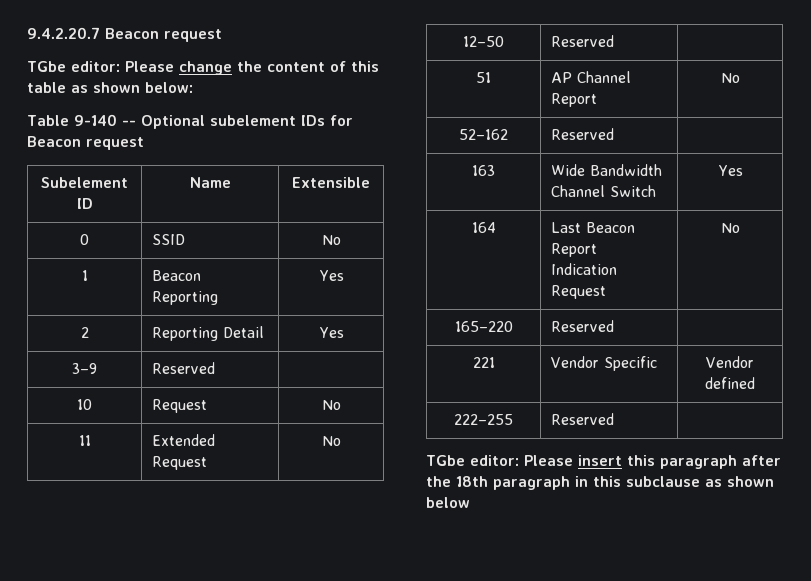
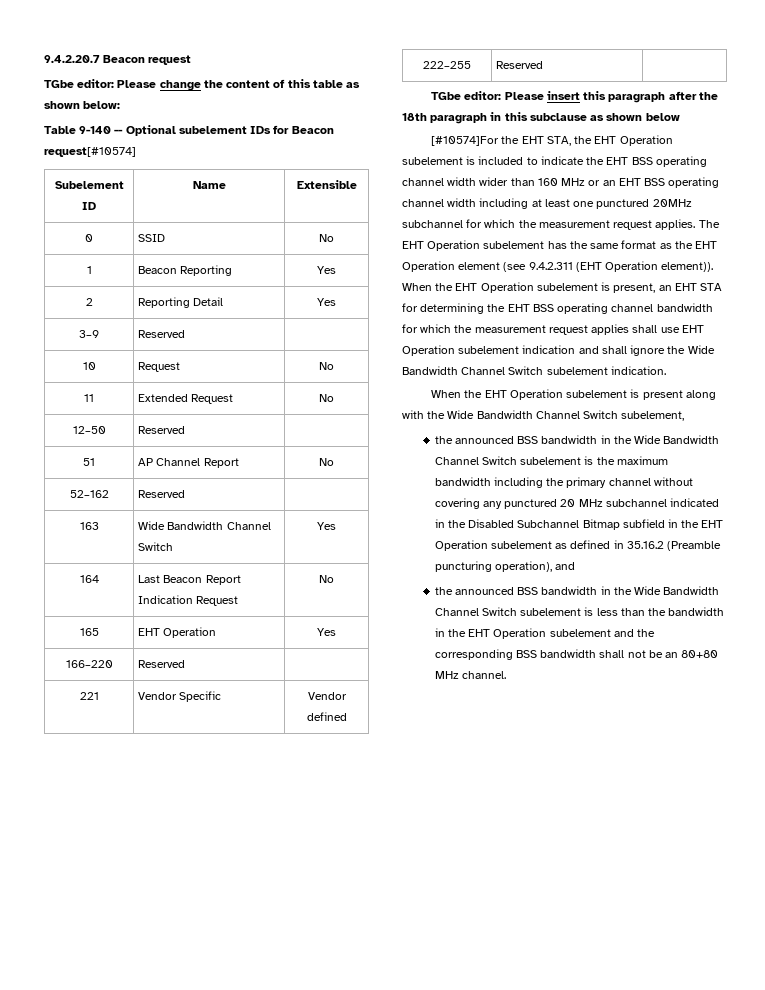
[86,137,144,150] request -> [44,147,136,157] request[#10574]
[454,321,513,332] 165–220 -> [79,628,99,636] [138,627,217,638] [317,628,336,636] [65,660,113,668] 165 | EHT Operation | Yes // 166–220
(470, 502) none -> [431,135,673,146] [402,156,707,167] [402,177,720,188] [402,198,692,209] [402,219,720,230] [402,240,718,251] [402,261,714,272] [402,282,723,293] [402,303,713,314] [402,324,704,335] [402,345,715,356] [402,366,666,375] [431,389,716,400] [402,410,685,421] [434,435,720,444] [434,456,668,465] [434,477,693,488] [434,498,720,509] [434,519,724,530] [434,540,722,551] [434,561,576,572] [434,586,720,595] [434,607,725,616] [434,628,656,639] [434,649,719,660] [434,671,506,679] // [#10574]For the EHT STA, the EHT Operation subelement is included to indicate the EHT BSS operating channel width wider than 160 MHz or an EHT BSS operating channel width including at least one punctured 20MHz subchannel for which the measurement request applies. The EHT Operation subelement has the same format as the EHT Operation element (see 9.4.2.311 (EHT Operation element)). When the EHT Operation subelement is present, an EHT STA for determining the EHT BSS operating channel bandwidth for which the measurement request applies shall use EHT Operation subelement indication and shall ignore the Wide Bandwidth Channel Switch subelement indication. // When the EHT Operation subelement is present along with the Wide Bandwidth Channel Switch subelement, // the announced BSS bandwidth in the Wide Bandwidth Channel Switch subelement is the maximum bandwidth including the primary channel without covering any punctured 20 MHz subchannel indicated in the Disabled Subchannel Bitmap subfield in the EHT Operation subelement as defined in 35.16.2 (Preamble puncturing operation), and // the announced BSS bandwidth in the Wide Bandwidth Channel Switch subelement is less than the bandwidth in the EHT Operation subelement and the corresponding BSS bandwidth shall not be an 80+80 MHz channel.

